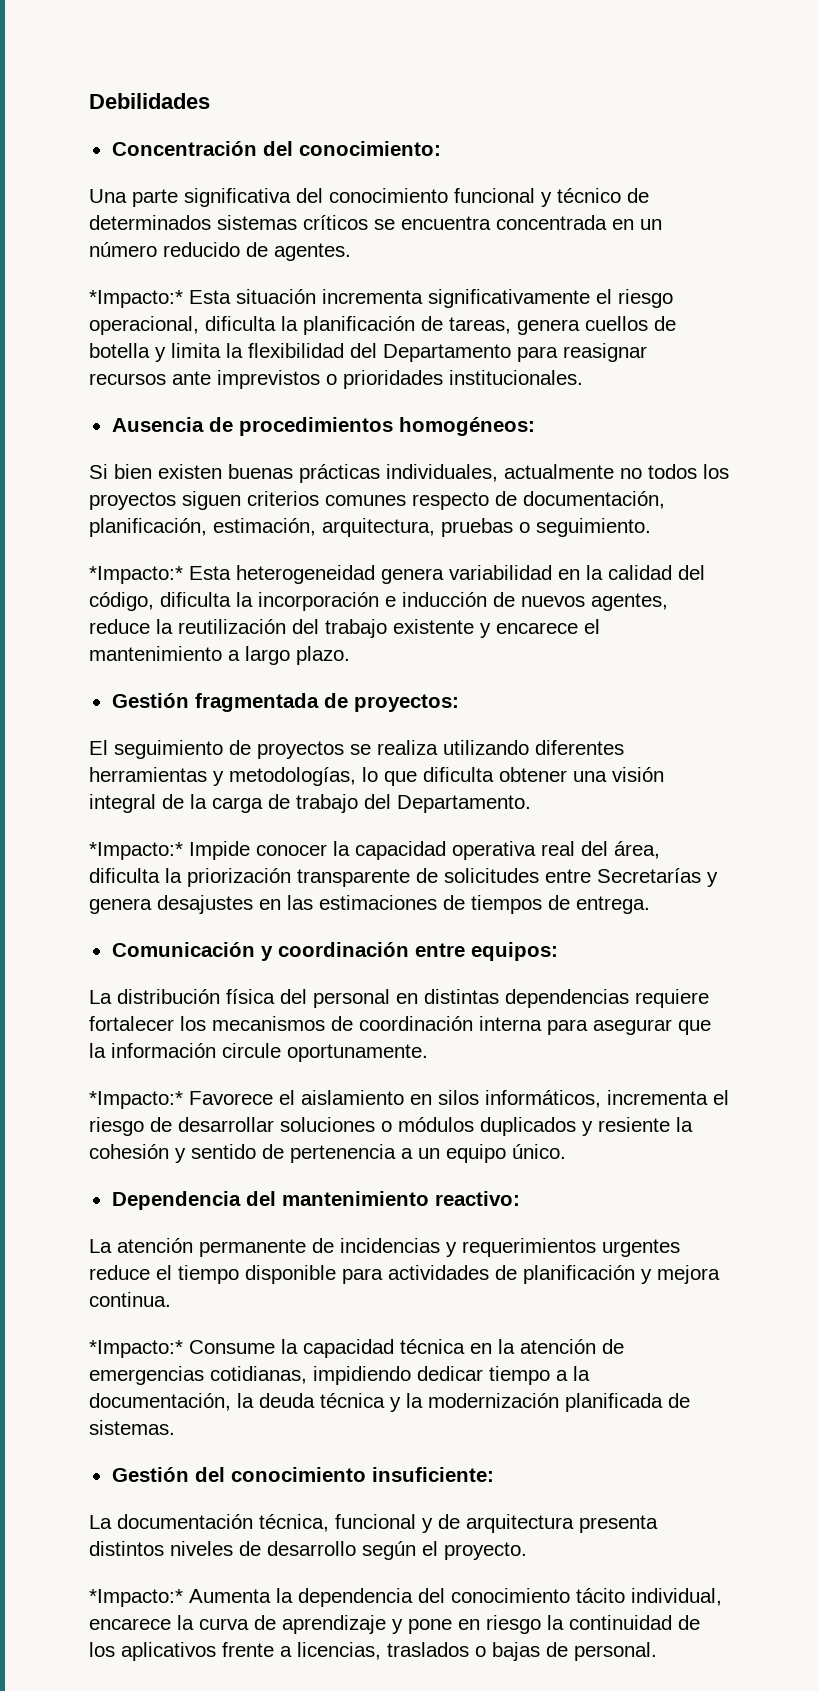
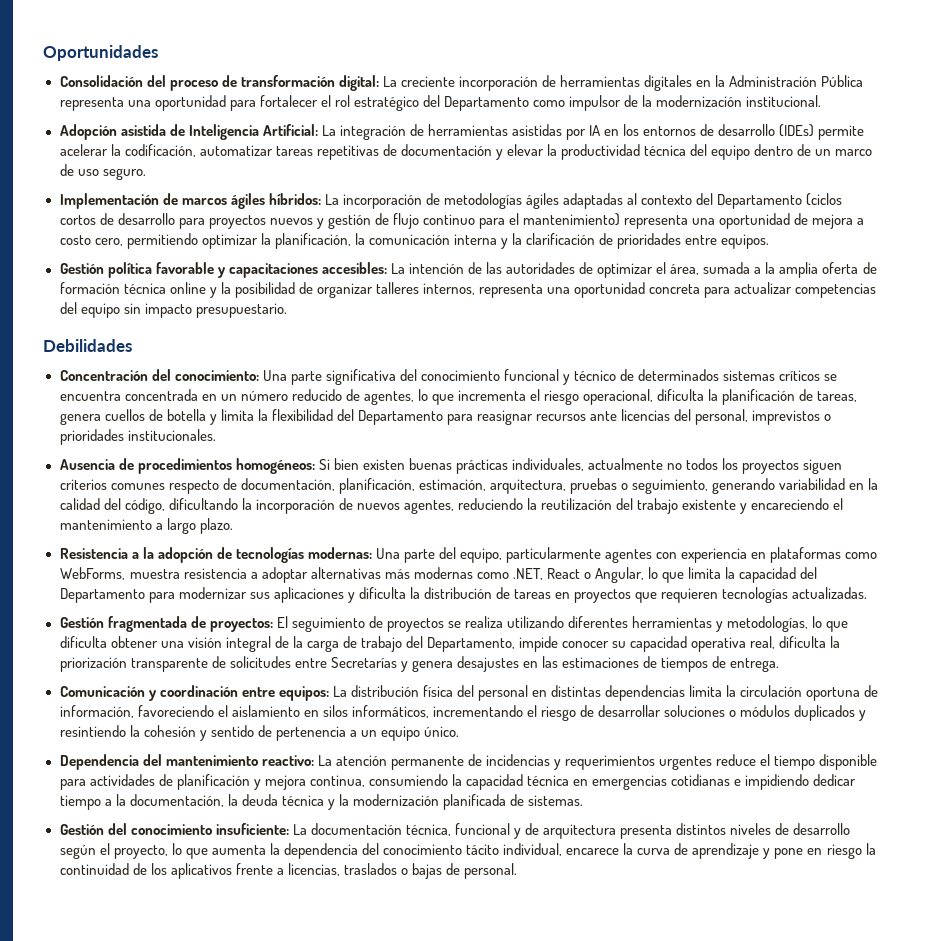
(89, 101) none -> [43,45,158,61] [59,75,864,91] [59,95,822,111] [59,124,865,140] [59,144,873,160] [59,164,146,180] [59,193,843,209] [59,213,865,229] [59,233,770,249] [59,262,877,278] [59,282,877,298] [59,302,287,318] Oportunidades // Consolidación del proceso de transformación digital: La creciente incorporación de herramientas digitales en la Administración Pública representa una oportunidad para fortalecer el rol estratégico del Departamento como impulsor de la modernización institucional. // Adopción asistida de Inteligencia Artificial: La integración de herramientas asistidas por IA en los entornos de desarrollo (IDEs) permite acelerar la codificación, automatizar tareas repetitivas de documentación y elevar la productividad técnica del equipo dentro de un marco de uso seguro. // Implementación de marcos ágiles híbridos: La incorporación de metodologías ágiles adaptadas al contexto del Departamento (ciclos cortos de desarrollo para proyectos nuevos y gestión de flujo continuo para el mantenimiento) representa una oportunidad de mejora a costo cero, permitiendo optimizar la planificación, la comunicación interna y la clarificación de prioridades entre equipos. // Gestión política favorable y capacitaciones accesibles: La intención de las autoridades de optimizar el área, sumada a la amplia oferta de formación técnica online y la posibilidad de organizar talleres internos, representa una oportunidad concreta para actualizar competencias del equipo sin impacto presupuestario. //
(441, 148) // -> (259, 375) none
[274,243,351,261] [89,289,590,308] agentes. // *Impacto:* Esta situación incrementa significativamente -> [363,389,527,405] agentes, lo que incrementa
(211, 378) none -> [621,409,749,425] licencias del personal,
(535, 426) // -> (315, 466) none
[536,518,651,537] [89,565,444,584] seguimiento. // *Impacto:* Esta heterogeneidad genera -> [632,478,776,494] seguimiento, generando
[160,592,231,607] dificulta -> [168,498,238,510] dificultando
[385,592,487,607] e inducción -> (335, 506) none
[89,619,150,634] reduce -> [457,498,523,510] reduciendo
[496,622,578,634] encarece -> [751,498,830,510] encareciendo
(350, 655) none -> [59,547,878,563] [59,567,818,583] [59,587,868,603] // Resistencia a la adopción de tecnologías modernas: Una parte del equipo, particularmente agentes con experiencia en plataformas como WebForms, muestra resistencia a adoptar alternativas más modernas como .NET, React o Angular, lo que limita la capacidad del Departamento para modernizar sus aplicaciones y dificulta la distribución de tareas en proyectos que requieren tecnologías actualizadas.
(459, 703) // -> (273, 625) none
[397,795,531,813] [89,841,660,860] Departamento. // *Impacto:* Impide conocer la capacidad operativa real del área, -> [427,636,776,652] Departamento, impide conocer su capacidad operativa real,
(558, 951) // -> (329, 693) none
[635,989,709,1008] [89,1016,711,1035] [89,1043,428,1062] [89,1091,273,1109] requiere fortalecer los mecanismos de coordinación interna para asegurar que la información circule oportunamente. // *Impacto:* Favorece -> [689,685,879,701] [59,705,214,718] limita la circulación oportuna de información, favoreciendo
[607,1090,708,1105] incrementa -> [432,705,523,717] incrementando
[598,1117,670,1132] resiente -> [59,725,126,737] resintiendo
(520, 1198) // -> (314, 760) none
[89,1292,171,1307] [89,1340,275,1358] continua. // *Impacto:* Consume -> [309,774,448,787] continua, consumiendo
[498,1339,624,1354] [89,1366,307,1385] la atención de emergencias cotidianas, -> [592,774,742,790] emergencias cotidianas e
(494, 1474) // -> (289, 829) none
[444,1542,527,1560] [89,1589,271,1607] proyecto. // *Impacto:* Aumenta -> [113,843,266,859] proyecto, lo que aumenta

